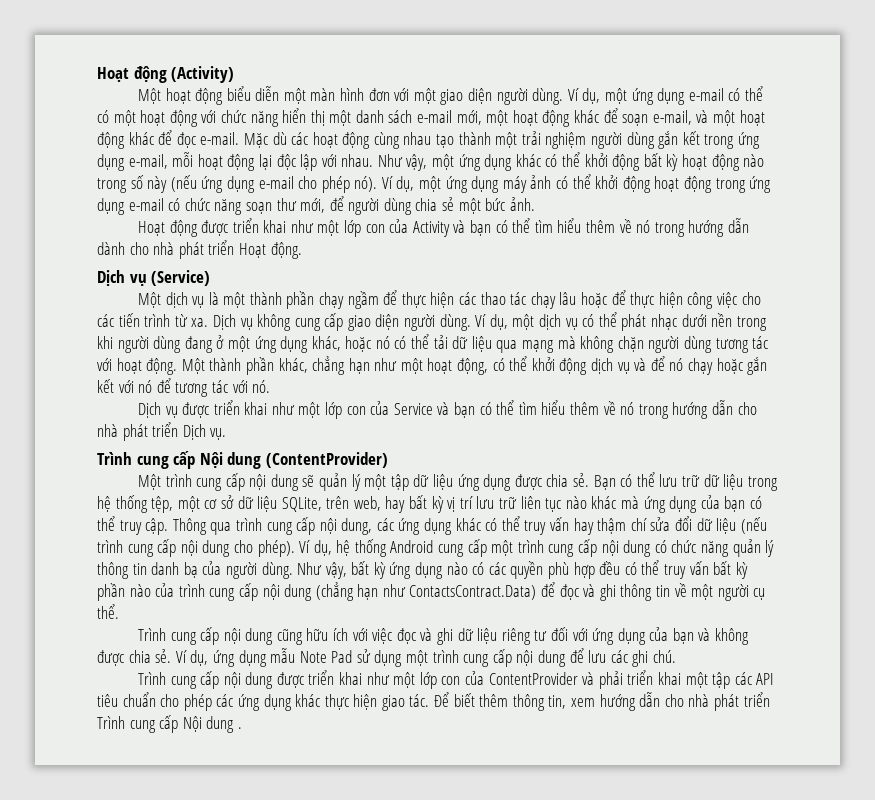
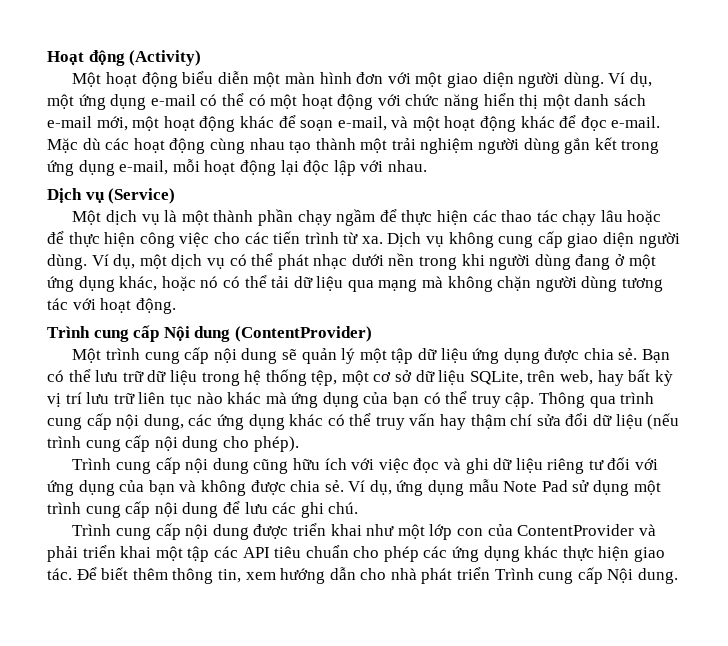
[377,152,765,171] [97,174,772,193] [97,196,535,215] [137,218,749,237] [97,240,302,259] Như vậy, một ứng dụng khác có thể khởi động bất kỳ hoạt động nào trong số này (nếu ứng dụng e-mail cho phép nó). Ví dụ, một ứng dụng máy ảnh có thể khởi động hoạt động trong ứng dụng e-mail có chức năng soạn thư mới, để người dùng chia sẻ một bức ảnh. // Hoạt động được triển khai như một lớp con của Activity và bạn có thể tìm hiểu thêm về nó trong hướng dẫn dành cho nhà phát triển Hoạt động. -> (427, 166) none
[181,356,768,375] [97,378,271,397] [137,400,757,419] [97,422,227,441] Một thành phần khác, chẳng hạn như một hoạt động, có thể khởi động dịch vụ và để nó chạy hoặc gắn kết với nó để tương tác với nó. // Dịch vụ được triển khai như một lớp con của Service và bạn có thể tìm hiểu thêm về nó trong hướng dẫn cho nhà phát triển Dịch vụ. -> (176, 306) none
[299,539,775,557] [97,560,748,579] [97,582,766,601] [97,604,119,619] Ví dụ, hệ thống Android cung cấp một trình cung cấp nội dung có chức năng quản lý thông tin danh bạ của người dùng. Như vậy, bất kỳ ứng dụng nào có các quyền phù hợp đều có thể truy vấn bất kỳ phần nào của trình cung cấp nội dung (chẳng hạn như ContactsContract.Data) để đọc và ghi thông tin về một người cụ thể. -> (299, 444) none
[206,716,242,733] dung . -> [638,568,679,584] dung.

